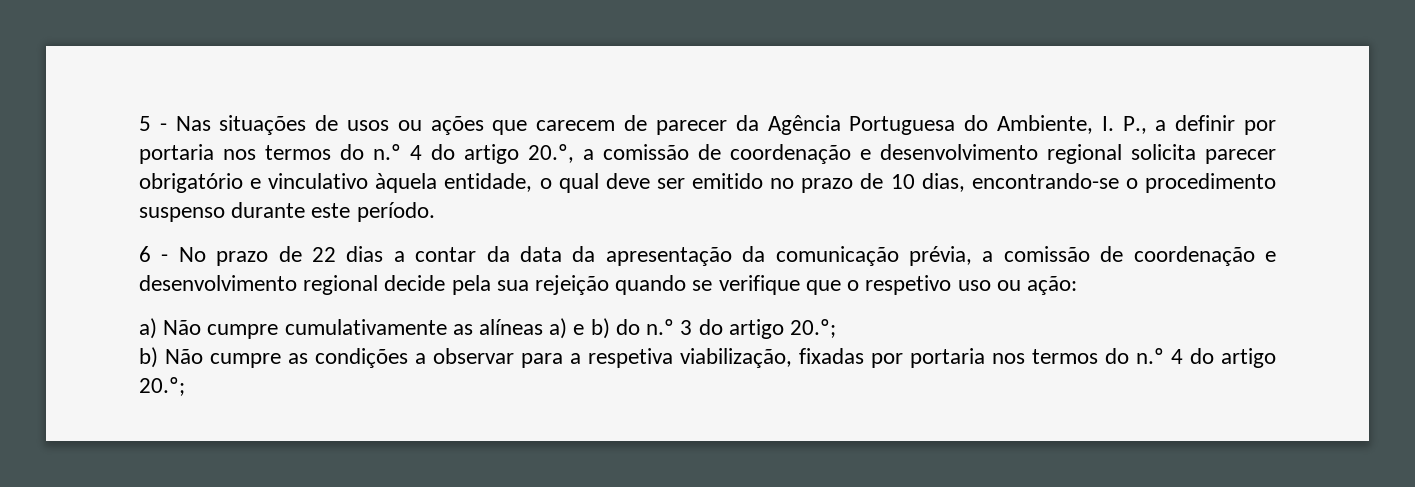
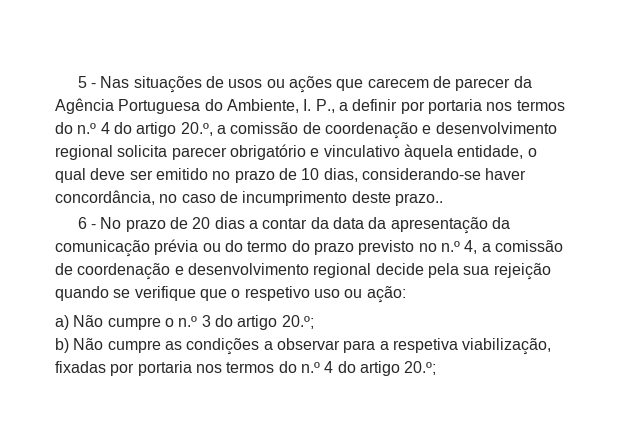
[971,173,1276,193] [139,202,435,222] encontrando-se o procedimento suspenso durante este período. -> [361,168,527,180] [55,190,443,206] considerando-se haver concordância, no caso de incumprimento deste prazo..
[312,247,336,262] 22 -> [192,217,211,229] 20
[908,246,972,266] prévia, -> [154,239,478,255] prévia ou do termo do prazo previsto no n.º 4,
[284,318,640,339] cumulativamente as alíneas a) e b) do -> [164,318,174,327] o

